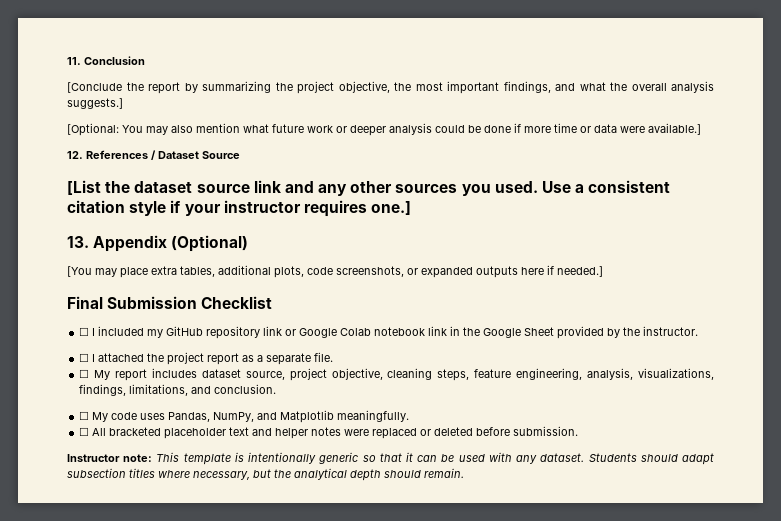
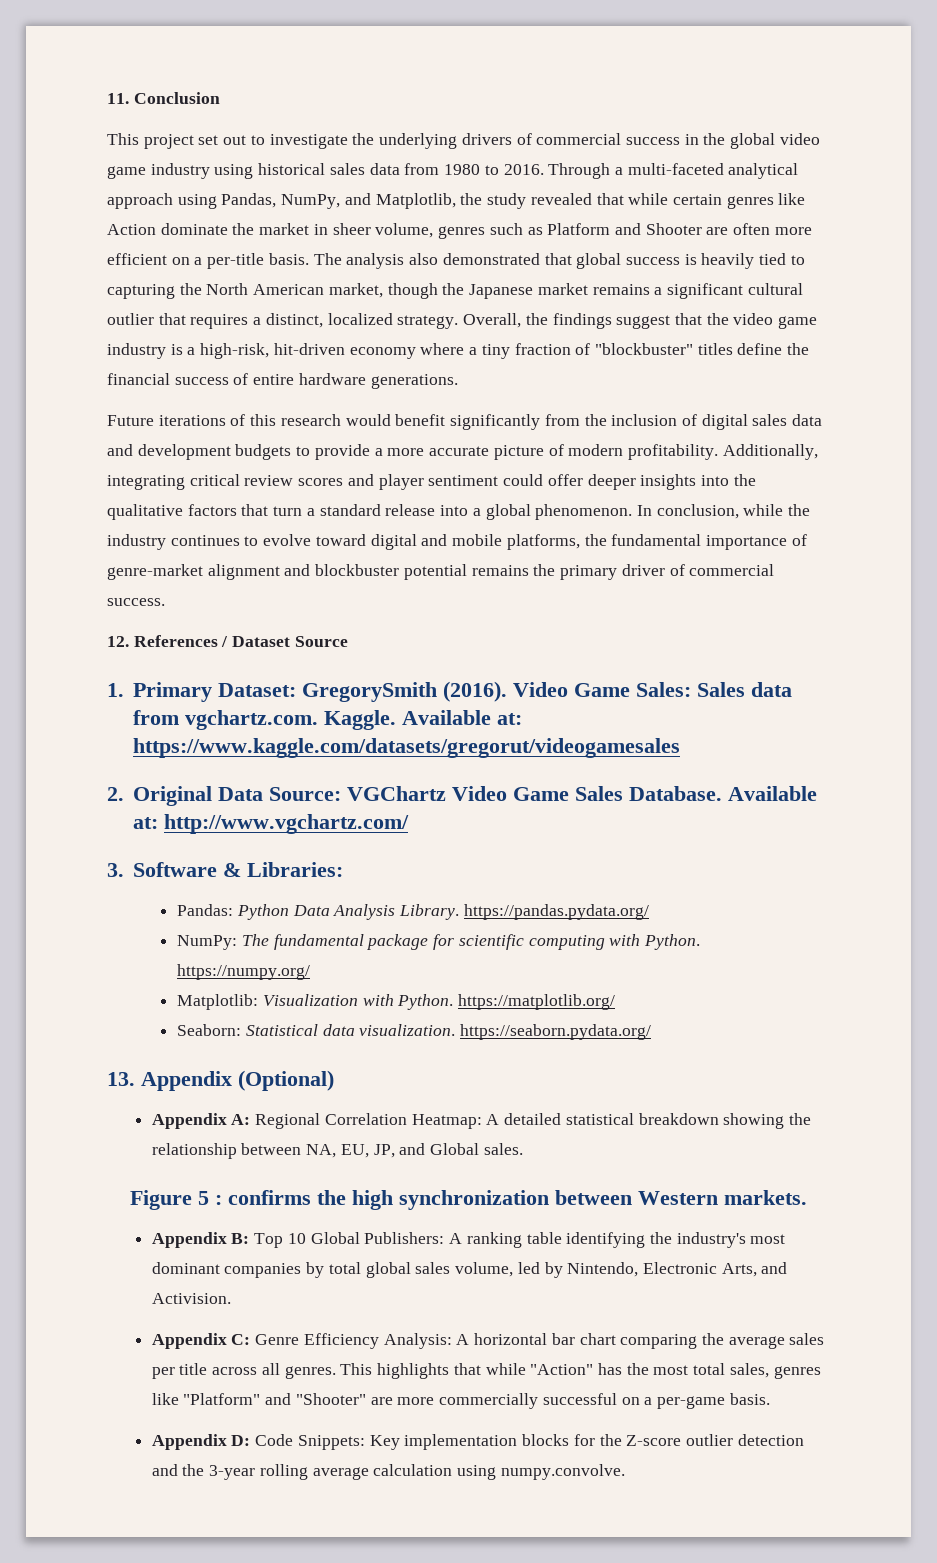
[67,81,714,94] [67,98,123,109] [67,123,701,136] [Conclude the report by summarizing the project objective, the most important findings, and what the overall analysis suggests.] // [Optional: You may also mention what future work or deeper analysis could be done if more time or data were available.] -> [107,133,820,149] [107,163,799,179] [107,193,806,209] [107,223,812,239] [107,253,805,269] [107,283,803,299] [107,313,818,329] [107,343,810,359] [107,373,458,389] [107,414,823,430] [107,444,818,460] [107,474,756,490] [107,504,811,520] [107,534,807,550] [107,564,775,580] [107,598,165,606] This project set out to investigate the underlying drivers of commercial success in the global video game industry using historical sales data from 1980 to 2016. Through a multi-faceted analytical approach using Pandas, NumPy, and Matplotlib, the study revealed that while certain genres like Action dominate the market in sheer volume, genres such as Platform and Shooter are often more efficient on a per-title basis. The analysis also demonstrated that global success is heavily tied to capturing the North American market, though the Japanese market remains a significant cultural outlier that requires a distinct, localized strategy. Overall, the findings suggest that the video game industry is a high-risk, hit-driven economy where a tiny fraction of "blockbuster" titles define the financial success of entire hardware generations. // Future iterations of this research would benefit significantly from the inclusion of digital sales data and development budgets to provide a more accurate picture of modern profitability. Additionally, integrating critical review scores and player sentiment could offer deeper insights into the qualitative factors that turn a standard release into a global phenomenon. In conclusion, while the industry continues to evolve toward digital and mobile platforms, the fundamental importance of genre-market alignment and blockbuster potential remains the primary driver of commercial success.
[67,180,671,196] [67,200,412,217] [67,235,249,252] [67,265,603,278] [67,296,273,309] [79,326,699,339] [79,352,334,365] [79,368,714,381] [79,384,277,396] [79,410,410,423] [79,426,579,439] [67,452,714,465] [67,468,464,481] [List the dataset source link and any other sources you used. Use a consistent citation style if your instructor requires one.] // 13. Appendix (Optional) // [You may place extra tables, additional plots, code screenshots, or expanded outputs here if needed.] // Final Submission Checklist // ☐ I included my GitHub repository link or Google Colab notebook link in the Google Sheet provided by the instructor. // ☐ I attached the project report as a separate file. // ☐ My report includes dataset source, project objective, cleaning steps, feature engineering, analysis, visualizations, findings, limitations, and conclusion. // ☐ My code uses Pandas, NumPy, and Matplotlib meaningfully. // ☐ All bracketed placeholder text and helper notes were replaced or deleted before submission. // Instructor note: This template is intentionally generic so that it can be used with any dataset. Students should adapt subsection titles where necessary, but the analytical depth should remain. -> [107,681,792,702] [132,710,522,730] [132,738,680,758] [107,786,817,806] [132,814,409,834] [107,862,343,877] [177,904,649,920] [177,934,700,950] [177,964,311,980] [177,994,616,1010] [177,1024,652,1040] [107,1070,334,1091] [151,1113,811,1129] [151,1143,523,1159] [130,1190,807,1210] [151,1232,786,1248] [151,1262,788,1278] [151,1293,231,1304] [151,1333,825,1349] [151,1363,821,1379] [151,1393,770,1409] [151,1434,804,1450] [151,1464,625,1480] 1. Primary Dataset: GregorySmith (2016). Video Game Sales: Sales data from vgchartz.com. Kaggle. Available at: https://www.kaggle.com/datasets/gregorut/videogamesales // 2. Original Data Source: VGChartz Video Game Sales Database. Available at: http://www.vgchartz.com/ // 3. Software & Libraries: // Pandas: Python Data Analysis Library. https://pandas.pydata.org/ // NumPy: The fundamental package for scientific computing with Python. https://numpy.org/ // Matplotlib: Visualization with Python. https://matplotlib.org/ // Seaborn: Statistical data visualization. https://seaborn.pydata.org/ // 13. Appendix (Optional) // Appendix A: Regional Correlation Heatmap: A detailed statistical breakdown showing the relationship between NA, EU, JP, and Global sales. // Figure 5 : confirms the high synchronization between Western markets. // Appendix B: Top 10 Global Publishers: A ranking table identifying the industry's most dominant companies by total global sales volume, led by Nintendo, Electronic Arts, and Activision. // Appendix C: Genre Efficiency Analysis: A horizontal bar chart comparing the average sales per title across all genres. This highlights that while "Action" has the most total sales, genres like "Platform" and "Shooter" are more commercially successful on a per-game basis. // Appendix D: Code Snippets: Key implementation blocks for the Z-score outlier detection and the 3-year rolling average calculation using numpy.convolve.

